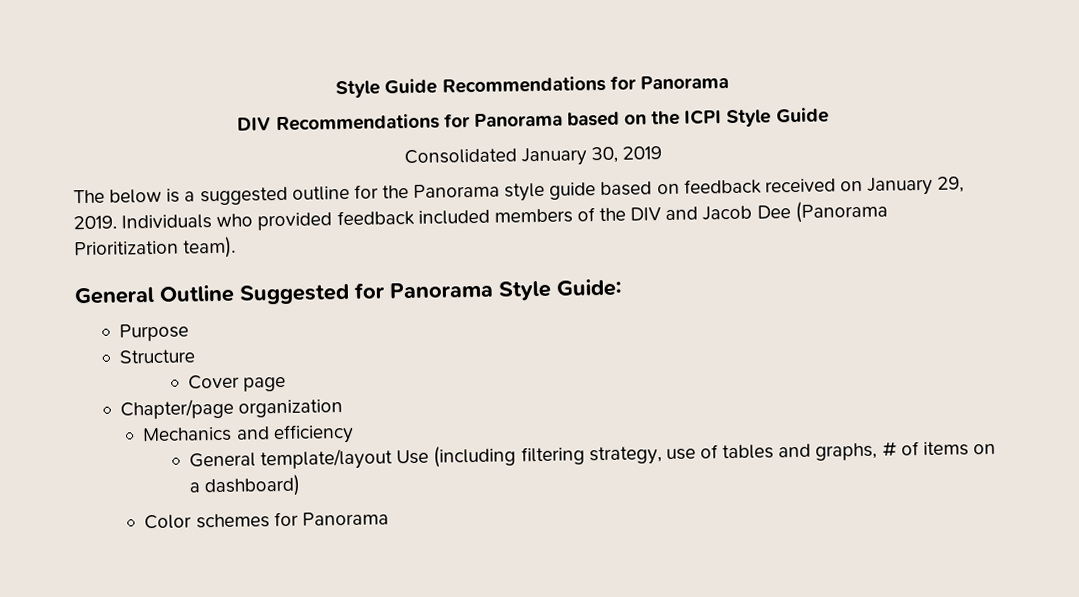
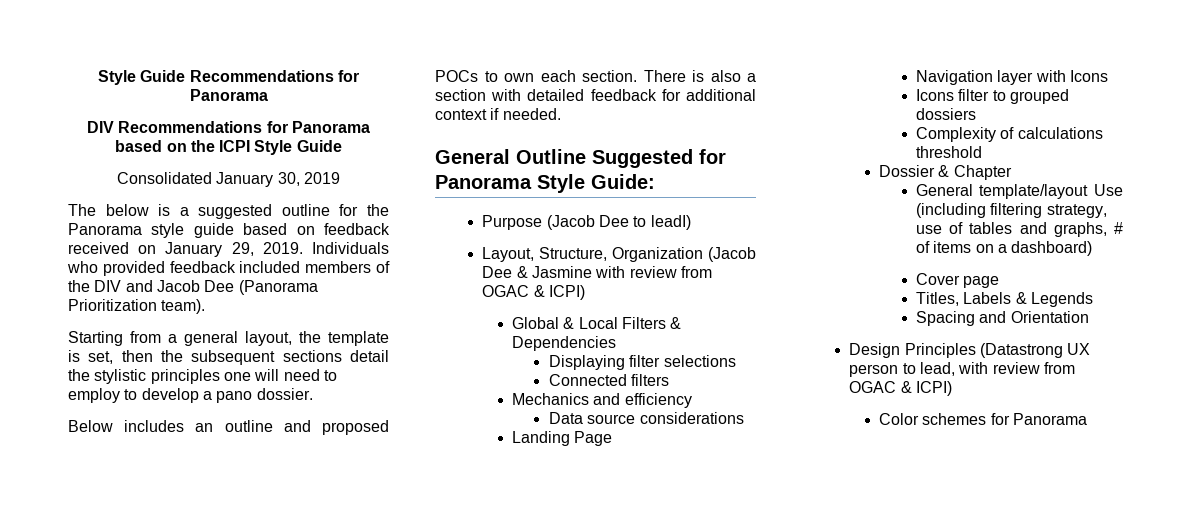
(237, 247) none -> [68,331,389,346] [68,350,389,365] [68,369,337,384] [68,388,313,403] [68,420,390,435] [435,70,756,82] [435,89,757,101] [435,108,561,120] // Starting from a general layout, the template is set, then the subsequent sections detail the stylistic principles one will need to employ to develop a pano dossier. // Below includes an outline and proposed POCs to own each section. There is also a section with detailed feedback for additional context if needed.
[118,349,195,364] [188,374,287,392] [119,398,343,420] [142,423,354,445] // Structure // Cover page // Chapter/page organization // Mechanics and efficiency -> [546,215,691,230] [482,247,756,262] [482,266,712,278] [482,285,585,300] [512,317,682,329] [512,336,617,351] [548,355,736,370] [548,374,670,386] [512,393,692,408] [548,412,744,424] [512,431,613,446] [915,70,1108,85] [915,89,1069,104] [915,108,976,120] [915,127,1103,142] [915,146,982,158] [879,165,1012,180] (Jacob Dee to leadI) // Layout, Structure, Organization (Jacob Dee & Jasmine with review from OGAC & ICPI) // Global & Local Filters & Dependencies // Displaying filter selections // Connected filters // Mechanics and efficiency // Data source considerations // Landing Page // Navigation layer with Icons // Icons filter to grouped dossiers // Complexity of calculations threshold // Dossier & Chapter
(302, 486) none -> [915,273,1000,288] [915,292,1093,307] [915,311,1089,326] [849,343,1091,358] [849,362,1075,377] [849,381,952,396] // Cover page // Titles, Labels & Legends // Spacing and Orientation // Design Principles (Datastrong UX person to lead, with review from OGAC & ICPI)

